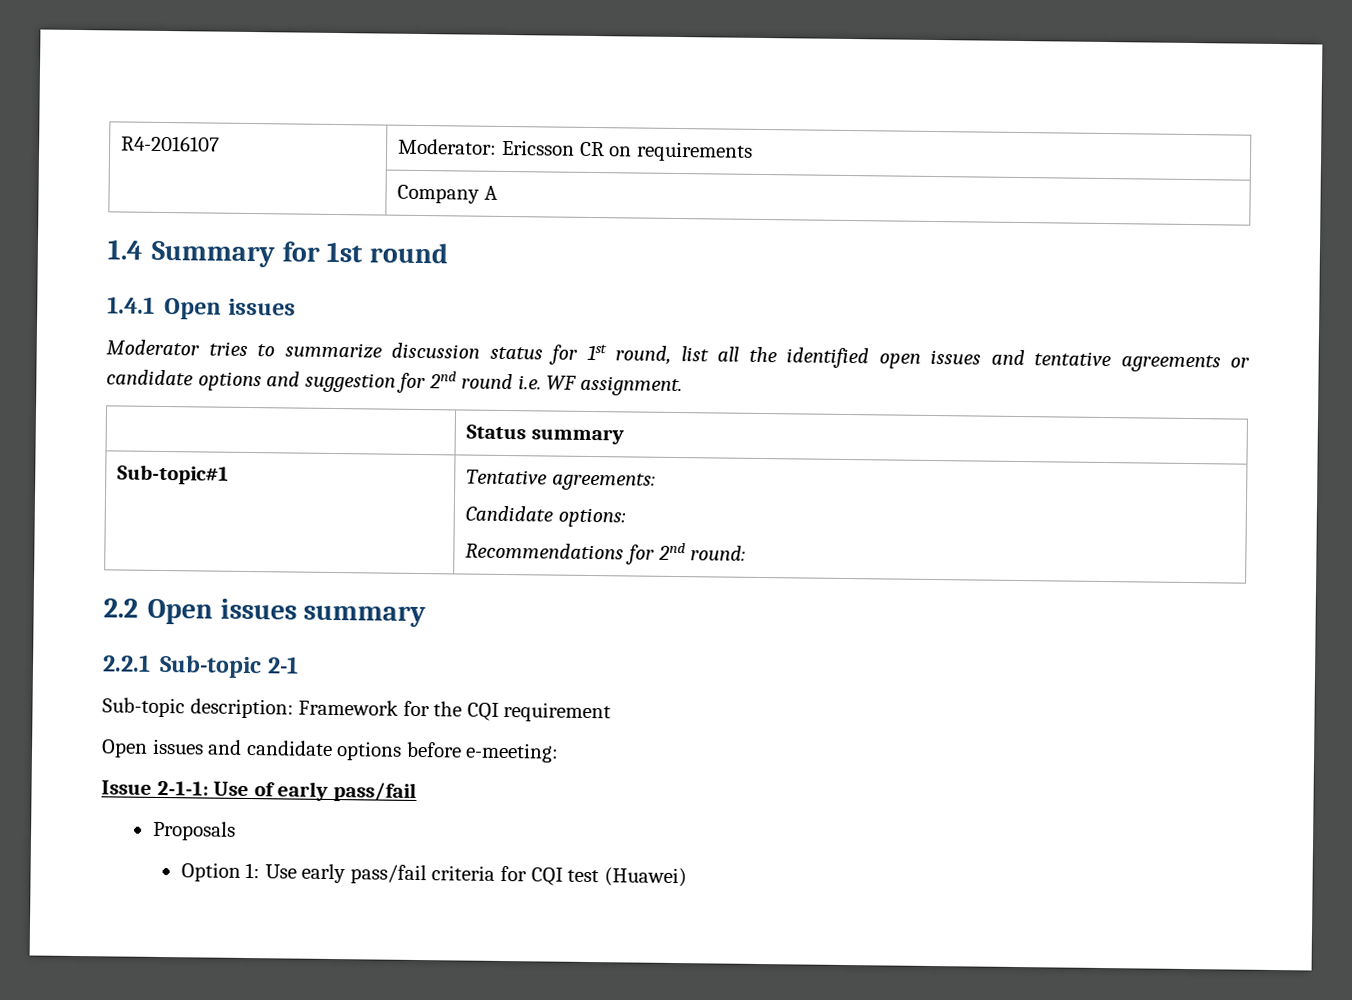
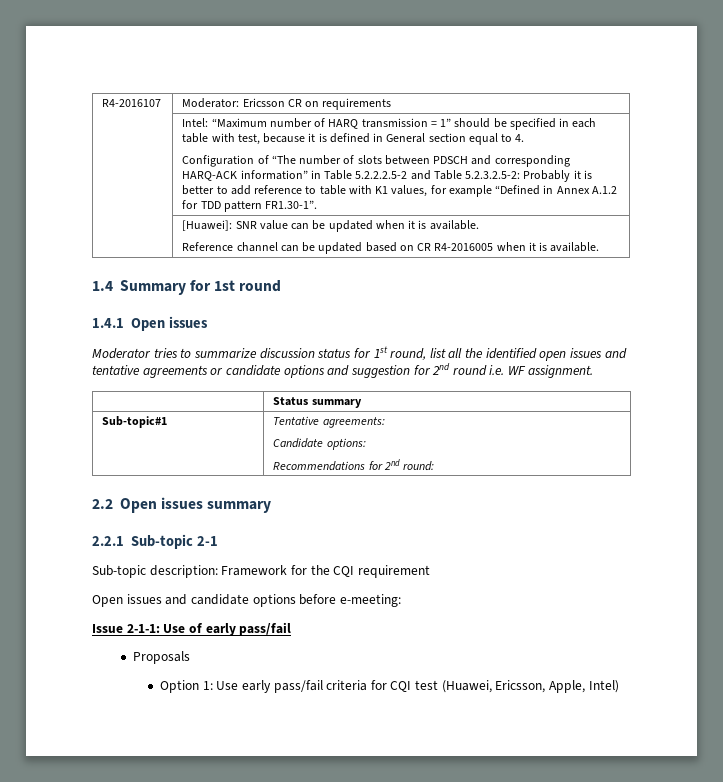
[397,184,499,204] Company A -> [182,118,597,130] [182,133,525,145] [182,155,570,167] [182,170,592,182] [182,185,617,197] [182,200,318,212] [182,220,479,232] [182,242,600,254] Intel: “Maximum number of HARQ transmission = 1” should be specified in each table with test, because it is defined in General section equal to 4. // Configuration of “The number of slots between PDSCH and corresponding HARQ-ACK information” in Table 5.2.2.2.5-2 and Table 5.2.3.2.5-2: Probably it is better to add reference to table with K1 values, for example “Defined in Annex A.1.2 for TDD pattern FR1.30-1”. // | [Huawei]: SNR value can be updated when it is available. // Reference channel can be updated based on CR R4-2016005 when it is available.
[603,867,687,888] (Huawei) -> [441,680,619,693] (Huawei, Ericsson, Apple, Intel)

